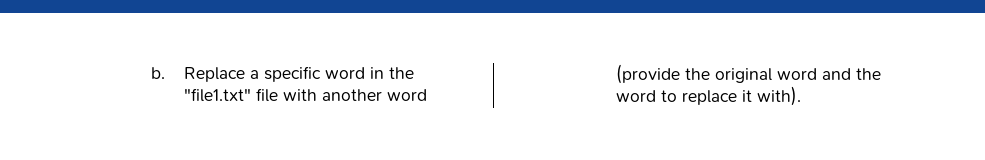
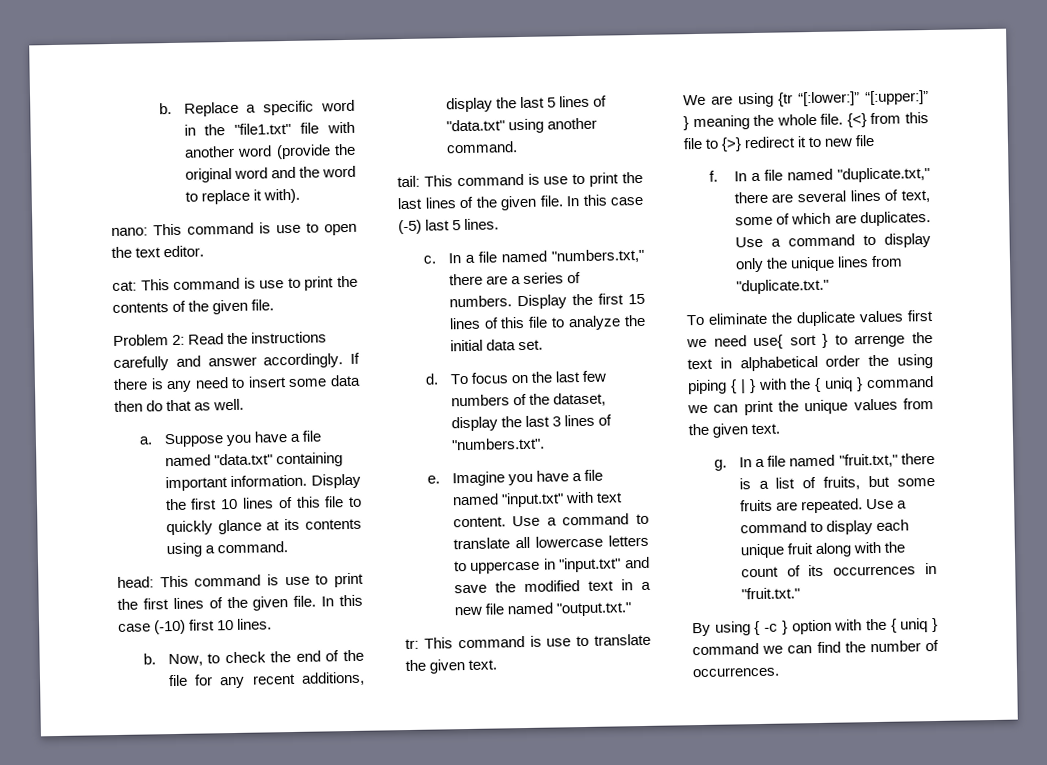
(802, 96) none -> [111,222,357,237] [111,245,205,259] [112,275,359,292] [112,299,275,315] [113,331,328,347] [113,352,360,372] [113,374,361,393] [114,398,245,413] [138,430,321,448] [164,452,343,468] [164,473,361,492] [164,496,363,511] [165,518,363,536] [165,541,288,558] [117,572,364,588] [117,594,363,611] [118,618,273,635] [142,649,364,667] [167,671,365,689] [445,95,607,113] [445,117,597,134] [445,141,518,154] [397,171,643,188] [397,194,643,211] [398,218,500,235] [422,248,644,264] [448,272,581,286] [448,293,645,310] [448,314,646,331] [449,339,543,352] [424,370,606,385] [450,392,606,407] [450,414,612,432] [450,437,545,451] [426,469,603,487] [451,491,623,508] [452,513,649,528] [452,534,649,550] [453,556,650,574] [453,579,651,594] [453,602,631,617] [405,633,651,650] [405,659,498,674] [683,90,929,108] [683,112,929,131] [683,134,876,152] [708,167,930,183] [733,189,930,204] [734,211,931,227] [734,233,931,248] [734,255,903,273] [735,278,829,295] [686,309,934,327] [686,332,933,350] [687,353,933,372] [687,375,934,395] [687,397,934,416] [688,423,781,438] [713,452,935,471] [738,475,935,490] [739,498,907,514] [739,519,909,535] [739,541,905,559] [740,562,937,578] [740,587,800,600] [692,617,938,637] [692,639,939,656] [692,666,780,678] // nano: This command is use to open the text editor. // cat: This command is use to print the contents of the given file. // Problem 2: Read the instructions carefully and answer accordingly. If there is any need to insert some data then do that as well. // a. Suppose you have a file named "data.txt" containing important information. Display the first 10 lines of this file to quickly glance at its contents using a command. // head: This command is use to print the first lines of the given file. In this case (-10) first 10 lines. // b. Now, to check the end of the file for any recent additions, display the last 5 lines of "data.txt" using another command. // tail: This command is use to print the last lines of the given file. In this case (-5) last 5 lines. // c. In a file named "numbers.txt," there are a series of numbers. Display the first 15 lines of this file to analyze the initial data set. // d. To focus on the last few numbers of the dataset, display the last 3 lines of "numbers.txt". // e. Imagine you have a file named "input.txt" with text content. Use a command to translate all lowercase letters to uppercase in "input.txt" and save the modified text in a new file named "output.txt." // tr: This command is use to translate the given text. // We are using {tr “[:lower:]” “[:upper:]” } meaning the whole file. {<} from this file to {>} redirect it to new file // f. In a file named "duplicate.txt," there are several lines of text, some of which are duplicates. Use a command to display only the unique lines from "duplicate.txt." // To eliminate the duplicate values first we need use{ sort } to arrenge the text in alphabetical order the using piping { | } with the { uniq } command we can print the unique values from the given text. // g. In a file named "fruit.txt," there is a list of fruits, but some fruits are repeated. Use a command to display each unique fruit along with the count of its occurrences in "fruit.txt." // By using { -c } option with the { uniq } command we can find the number of occurrences.

